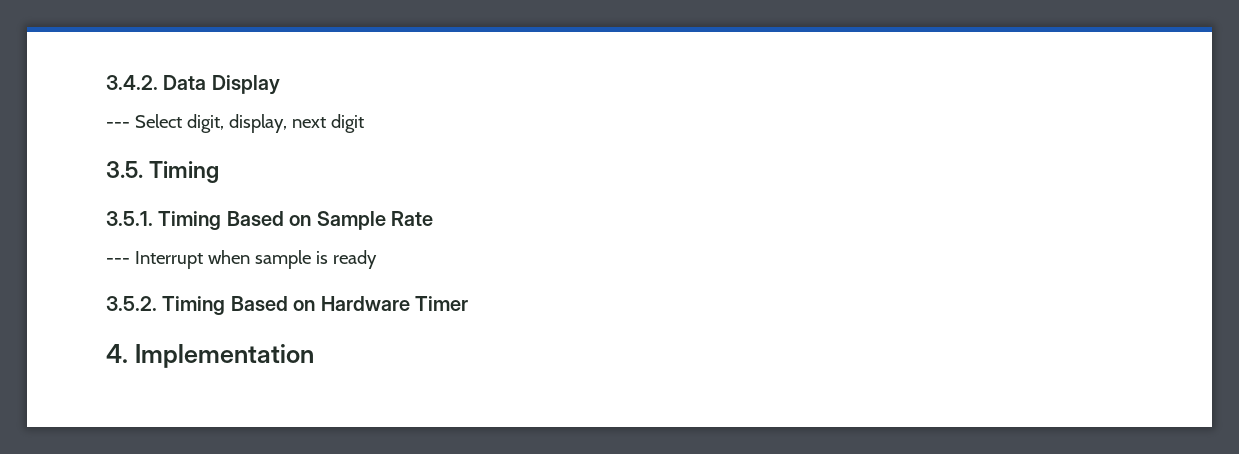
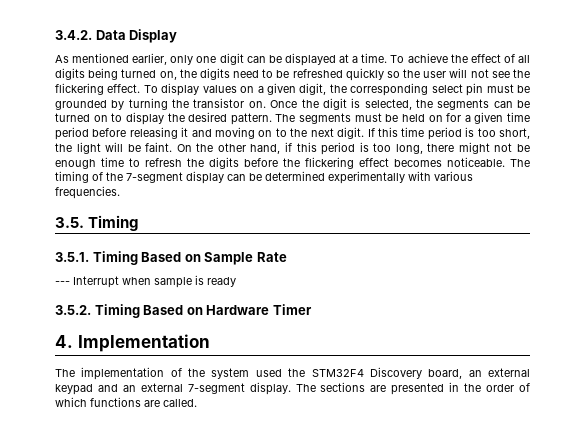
[106,114,364,133] --- Select digit, display, next digit -> [55,53,531,66] [55,68,531,81] [55,83,530,96] [55,98,530,110] [55,112,530,125] [55,127,531,140] [55,142,530,155] [55,157,530,169] [55,171,473,184] [55,186,120,199] As mentioned earlier, only one digit can be displayed at a time. To achieve the effect of all digits being turned on, the digits need to be refreshed quickly so the user will not see the flickering effect. To display values on a given digit, the corresponding select pin must be grounded by turning the transistor on. Once the digit is selected, the segments can be turned on to display the desired pattern. The segments must be held on for a given time period before releasing it and moving on to the next digit. If this time period is too short, the light will be faint. On the other hand, if this period is too long, there might not be enough time to refresh the digits before the flickering effect becomes noticeable. The timing of the 7-segment display can be determined experimentally with various frequencies.
(314, 356) none -> [55,367,530,380] [55,382,530,395] [55,397,197,407] // The implementation of the system used the STM32F4 Discovery board, an external keypad and an external 7-segment display. The sections are presented in the order of which functions are called.

